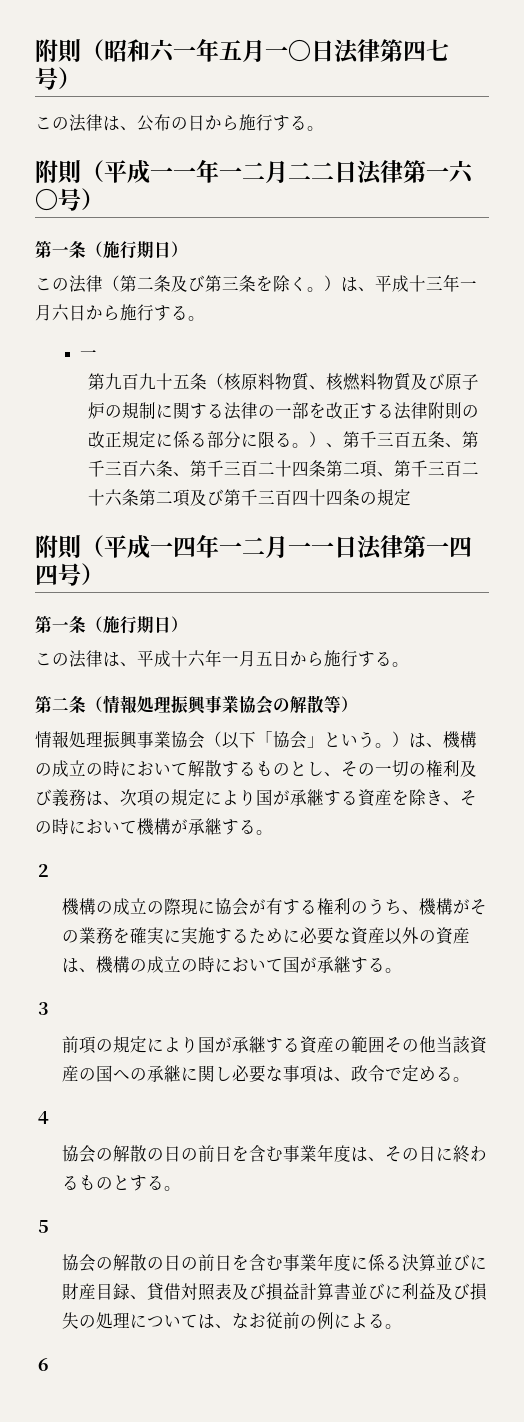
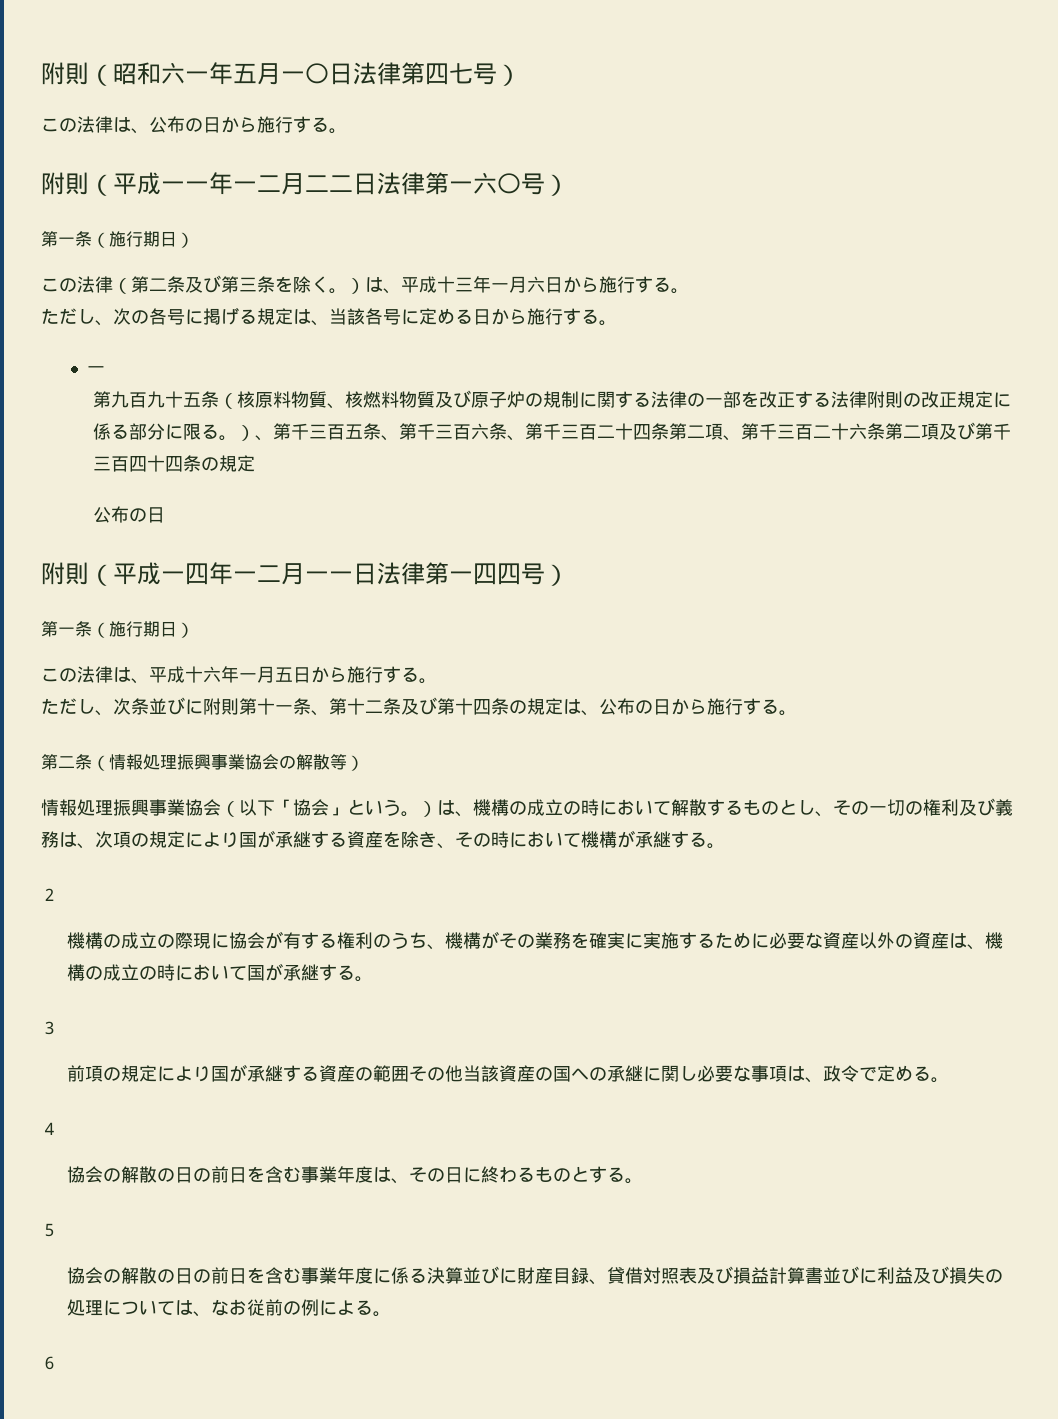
(205, 318) none -> [41,307,617,326] // ただし、次の各号に掲げる規定は、当該各号に定める日から施行する。
(412, 497) none -> [92,506,165,523] // 公布の日
(409, 664) none -> [41,697,797,716] // ただし、次条並びに附則第十一条、第十二条及び第十四条の規定は、公布の日から施行する。

